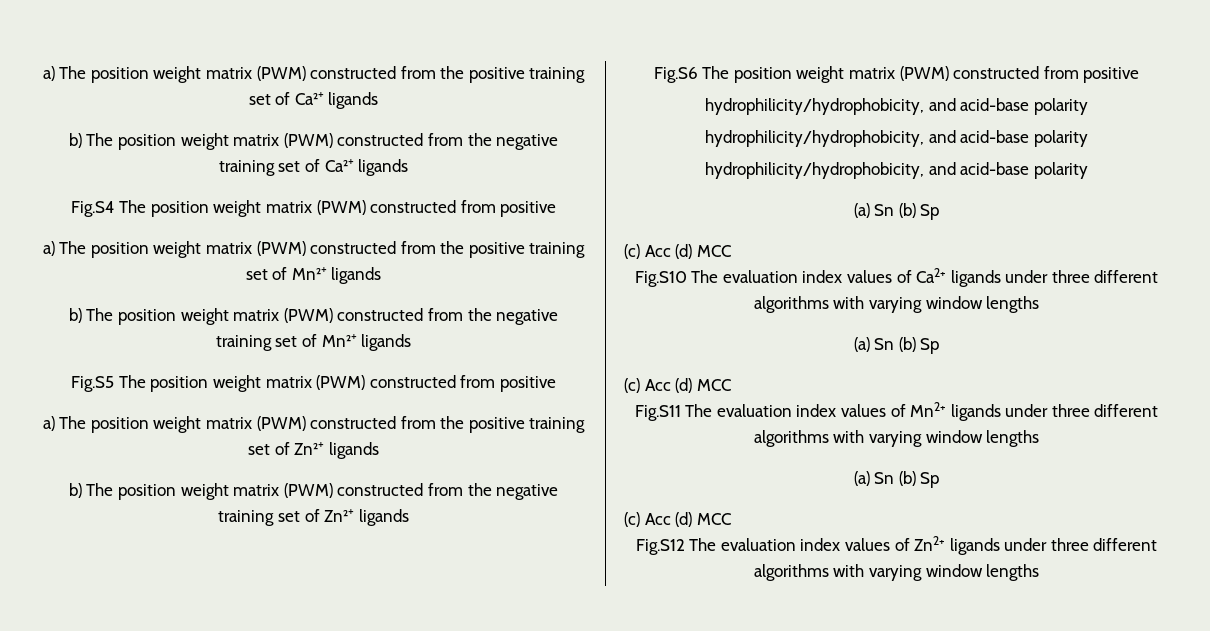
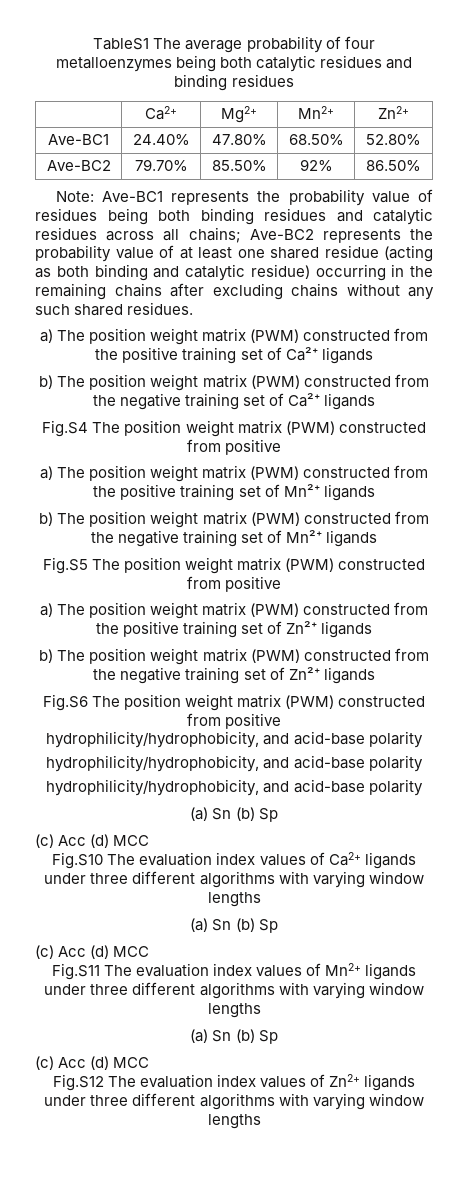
(42, 73) none -> [93,36,375,53] [55,55,413,72] [174,74,294,91] [145,106,177,120] [221,106,257,123] [298,106,334,119] [378,106,409,119] [48,134,109,145] [132,134,190,145] [211,134,267,145] [288,134,344,145] [366,134,421,145] [46,160,111,171] [134,159,188,171] [211,160,267,171] [299,159,333,171] [366,160,421,171] [55,189,434,206] [35,208,433,225] [35,227,433,243] [35,245,433,262] [35,264,433,281] [35,283,434,300] [35,302,194,316] TableS1 The average probability of four metalloenzymes being both catalytic residues and binding residues // | Ca2+ | Mg2+ | Mn2+ | Zn2+ // Ave-BC1 | 24.40% | 47.80% | 68.50% | 52.80% // Ave-BC2 | 79.70% | 85.50% | 92% | 86.50% // Note: Ave-BC1 represents the probability value of residues being both binding residues and catalytic residues across all chains; Ave-BC2 represents the probability value of at least one shared residue (acting as both binding and catalytic residue) occurring in the remaining chains after excluding chains without any such shared residues. //

